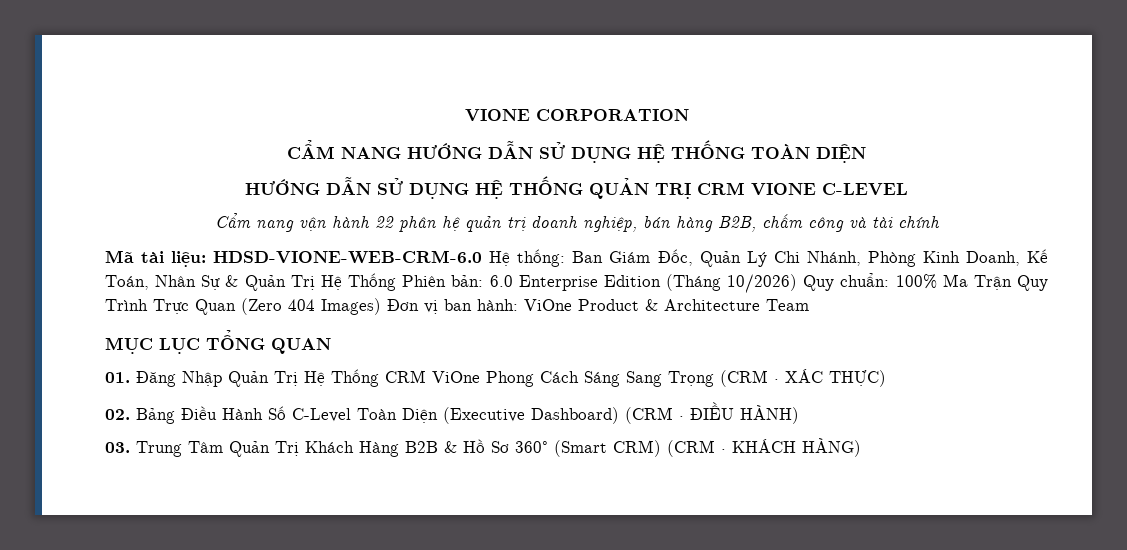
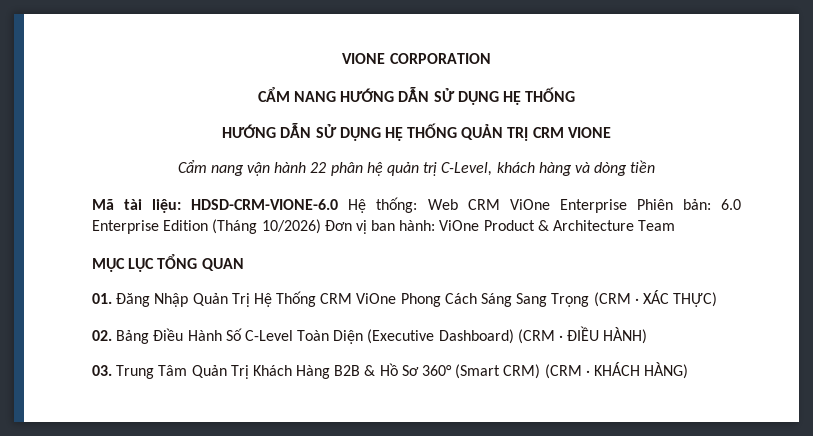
[751,144,866,163] TOÀN DIỆN -> (576, 94) none
[822,183,908,195] C-LEVEL -> (611, 132) none
[530,214,940,232] doanh nghiệp, bán hàng B2B, chấm công và tài chính -> [441,160,656,176] C-Level, khách hàng và dòng tiền
[213,250,483,264] HDSD-VIONE-WEB-CRM-6.0 -> [191,199,339,210] HDSD-CRM-VIONE-6.0
[572,249,1048,267] [105,273,397,291] Ban Giám Đốc, Quản Lý Chi Nhánh, Phòng Kinh Doanh, Kế Toán, Nhân Sự & Quản Trị Hệ Thống -> [427,199,627,213] Web CRM ViOne Enterprise
[803,273,1048,291] [105,298,381,315] Quy chuẩn: 100% Ma Trận Quy Trình Trực Quan (Zero 404 Images) -> (321, 226) none

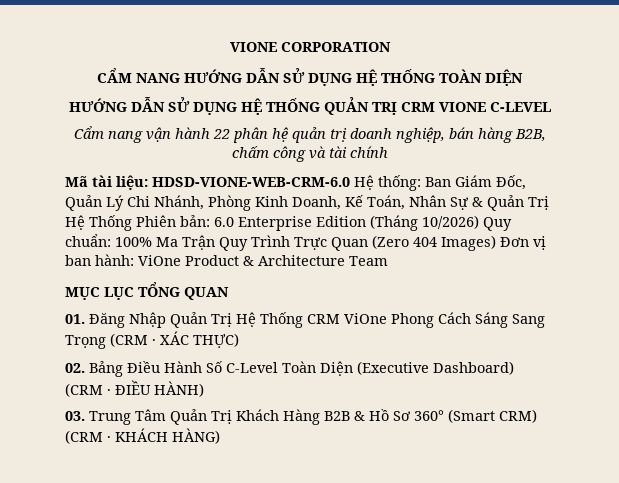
(576, 94) none -> [439,69,523,86] TOÀN DIỆN
(611, 132) none -> [489,102,551,112] C-LEVEL
[441,160,656,176] C-Level, khách hàng và dòng tiền -> [349,127,546,143] [231,146,388,162] doanh nghiệp, bán hàng B2B, chấm công và tài chính
[191,199,339,210] HDSD-CRM-VIONE-6.0 -> [152,177,350,187] HDSD-VIONE-WEB-CRM-6.0
[427,199,627,213] Web CRM ViOne Enterprise -> [425,175,526,190] [65,195,549,211] [65,215,132,231] Ban Giám Đốc, Quản Lý Chi Nhánh, Phòng Kinh Doanh, Kế Toán, Nhân Sự & Quản Trị Hệ Thống
(321, 226) none -> [483,217,512,231] [65,234,496,251] Quy chuẩn: 100% Ma Trận Quy Trình Trực Quan (Zero 404 Images)

